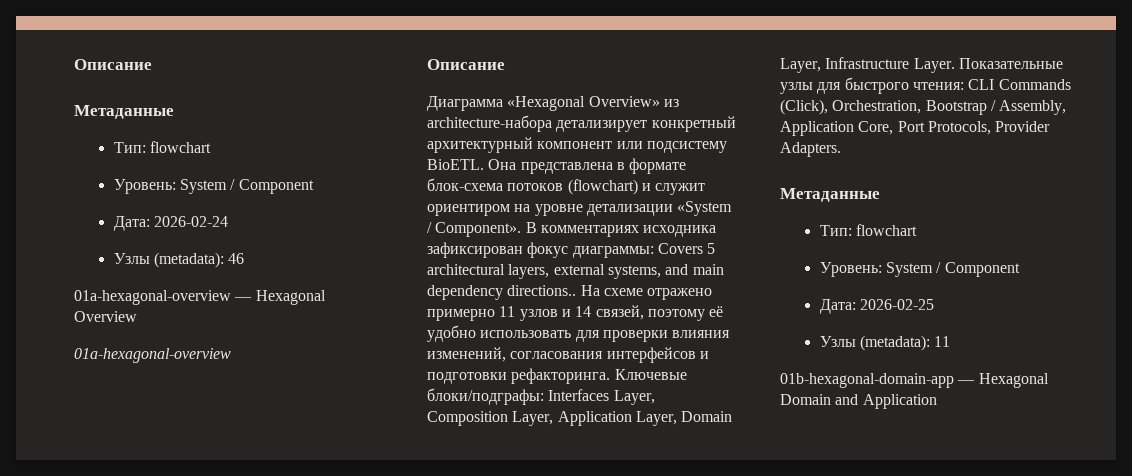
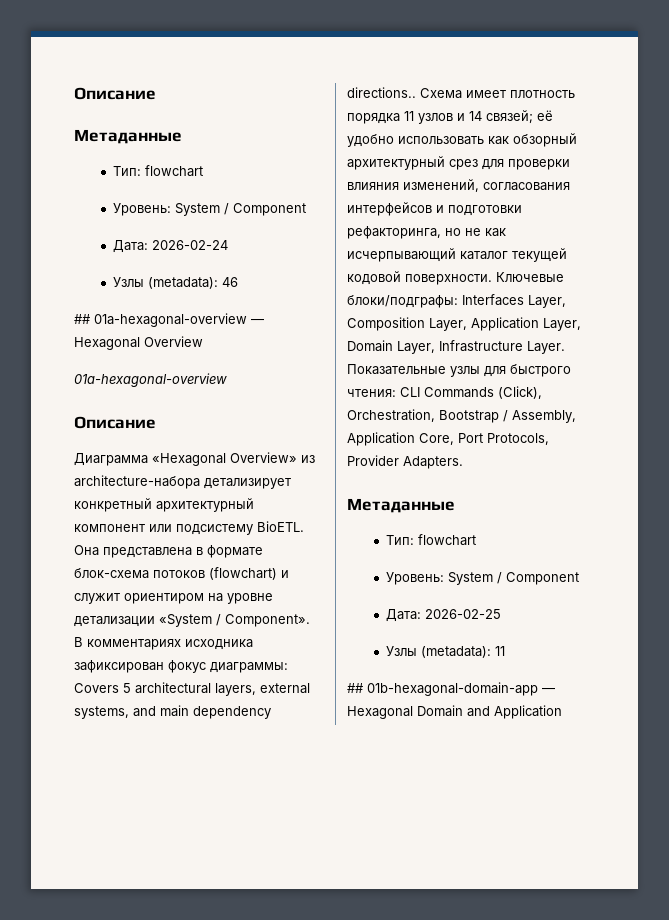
(245, 258) none -> [74,314,90,324] ##
[580,285,713,300] [427,309,495,321] На схеме отражено примерно -> [420,88,575,99] [347,113,400,124] Схема имеет плотность порядка
[595,305,705,321] связей, поэтому -> [486,110,533,124] связей;
(572, 334) none -> [488,133,577,147] [347,156,478,170] как обзорный архитектурный срез
[511,368,611,384] рефакторинга. -> [347,226,506,239] [347,248,567,262] [347,271,492,285] рефакторинга, но не как исчерпывающий каталог текущей кодовой поверхности.
(951, 341) none -> [347,683,363,693] ##

